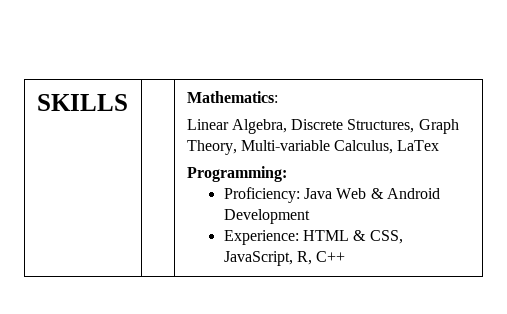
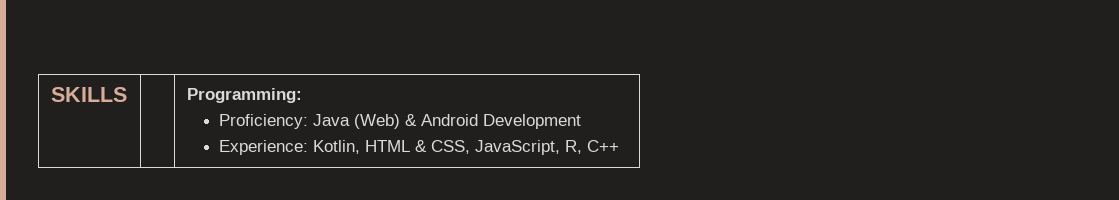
[186,91,278,103] [186,119,459,134] [186,140,440,155] Mathematics: // Linear Algebra, Discrete Structures, Graph Theory, Multi-variable Calculus, LaTex // -> (127, 94) none
[336,188,367,199] Web -> [354,114,401,129] (Web)
(299, 237) none -> [313,140,361,154] Kotlin,

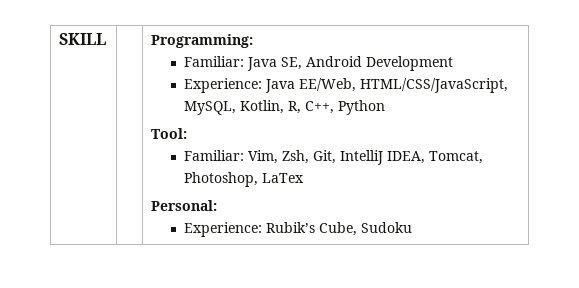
[50,87,127,102] SKILLS -> [59,33,107,45] SKILL
[219,114,418,129] Proficiency: Java (Web) & -> [183,56,302,71] Familiar: Java SE,
[313,140,620,155] Kotlin, HTML & CSS, JavaScript, R, C++ -> [264,78,508,93] [183,100,385,115] [151,128,188,139] [183,150,483,165] [183,172,304,187] [151,200,218,211] [183,222,412,237] Java EE/Web, HTML/CSS/JavaScript, MySQL, Kotlin, R, C++, Python // Tool: // Familiar: Vim, Zsh, Git, IntelliJ IDEA, Tomcat, Photoshop, LaTex // Personal: // Experience: Rubik’s Cube, Sudoku

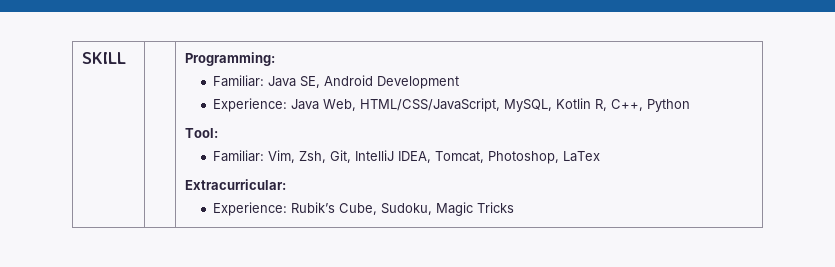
[298,78,356,92] EE/Web, -> [322,99,356,111] Web,
[239,100,284,114] Kotlin, -> [555,98,591,109] Kotlin
[151,200,218,211] Personal: -> [185,179,287,190] Extracurricular:
[360,222,412,233] Sudoku -> [380,202,514,216] Sudoku, Magic Tricks

